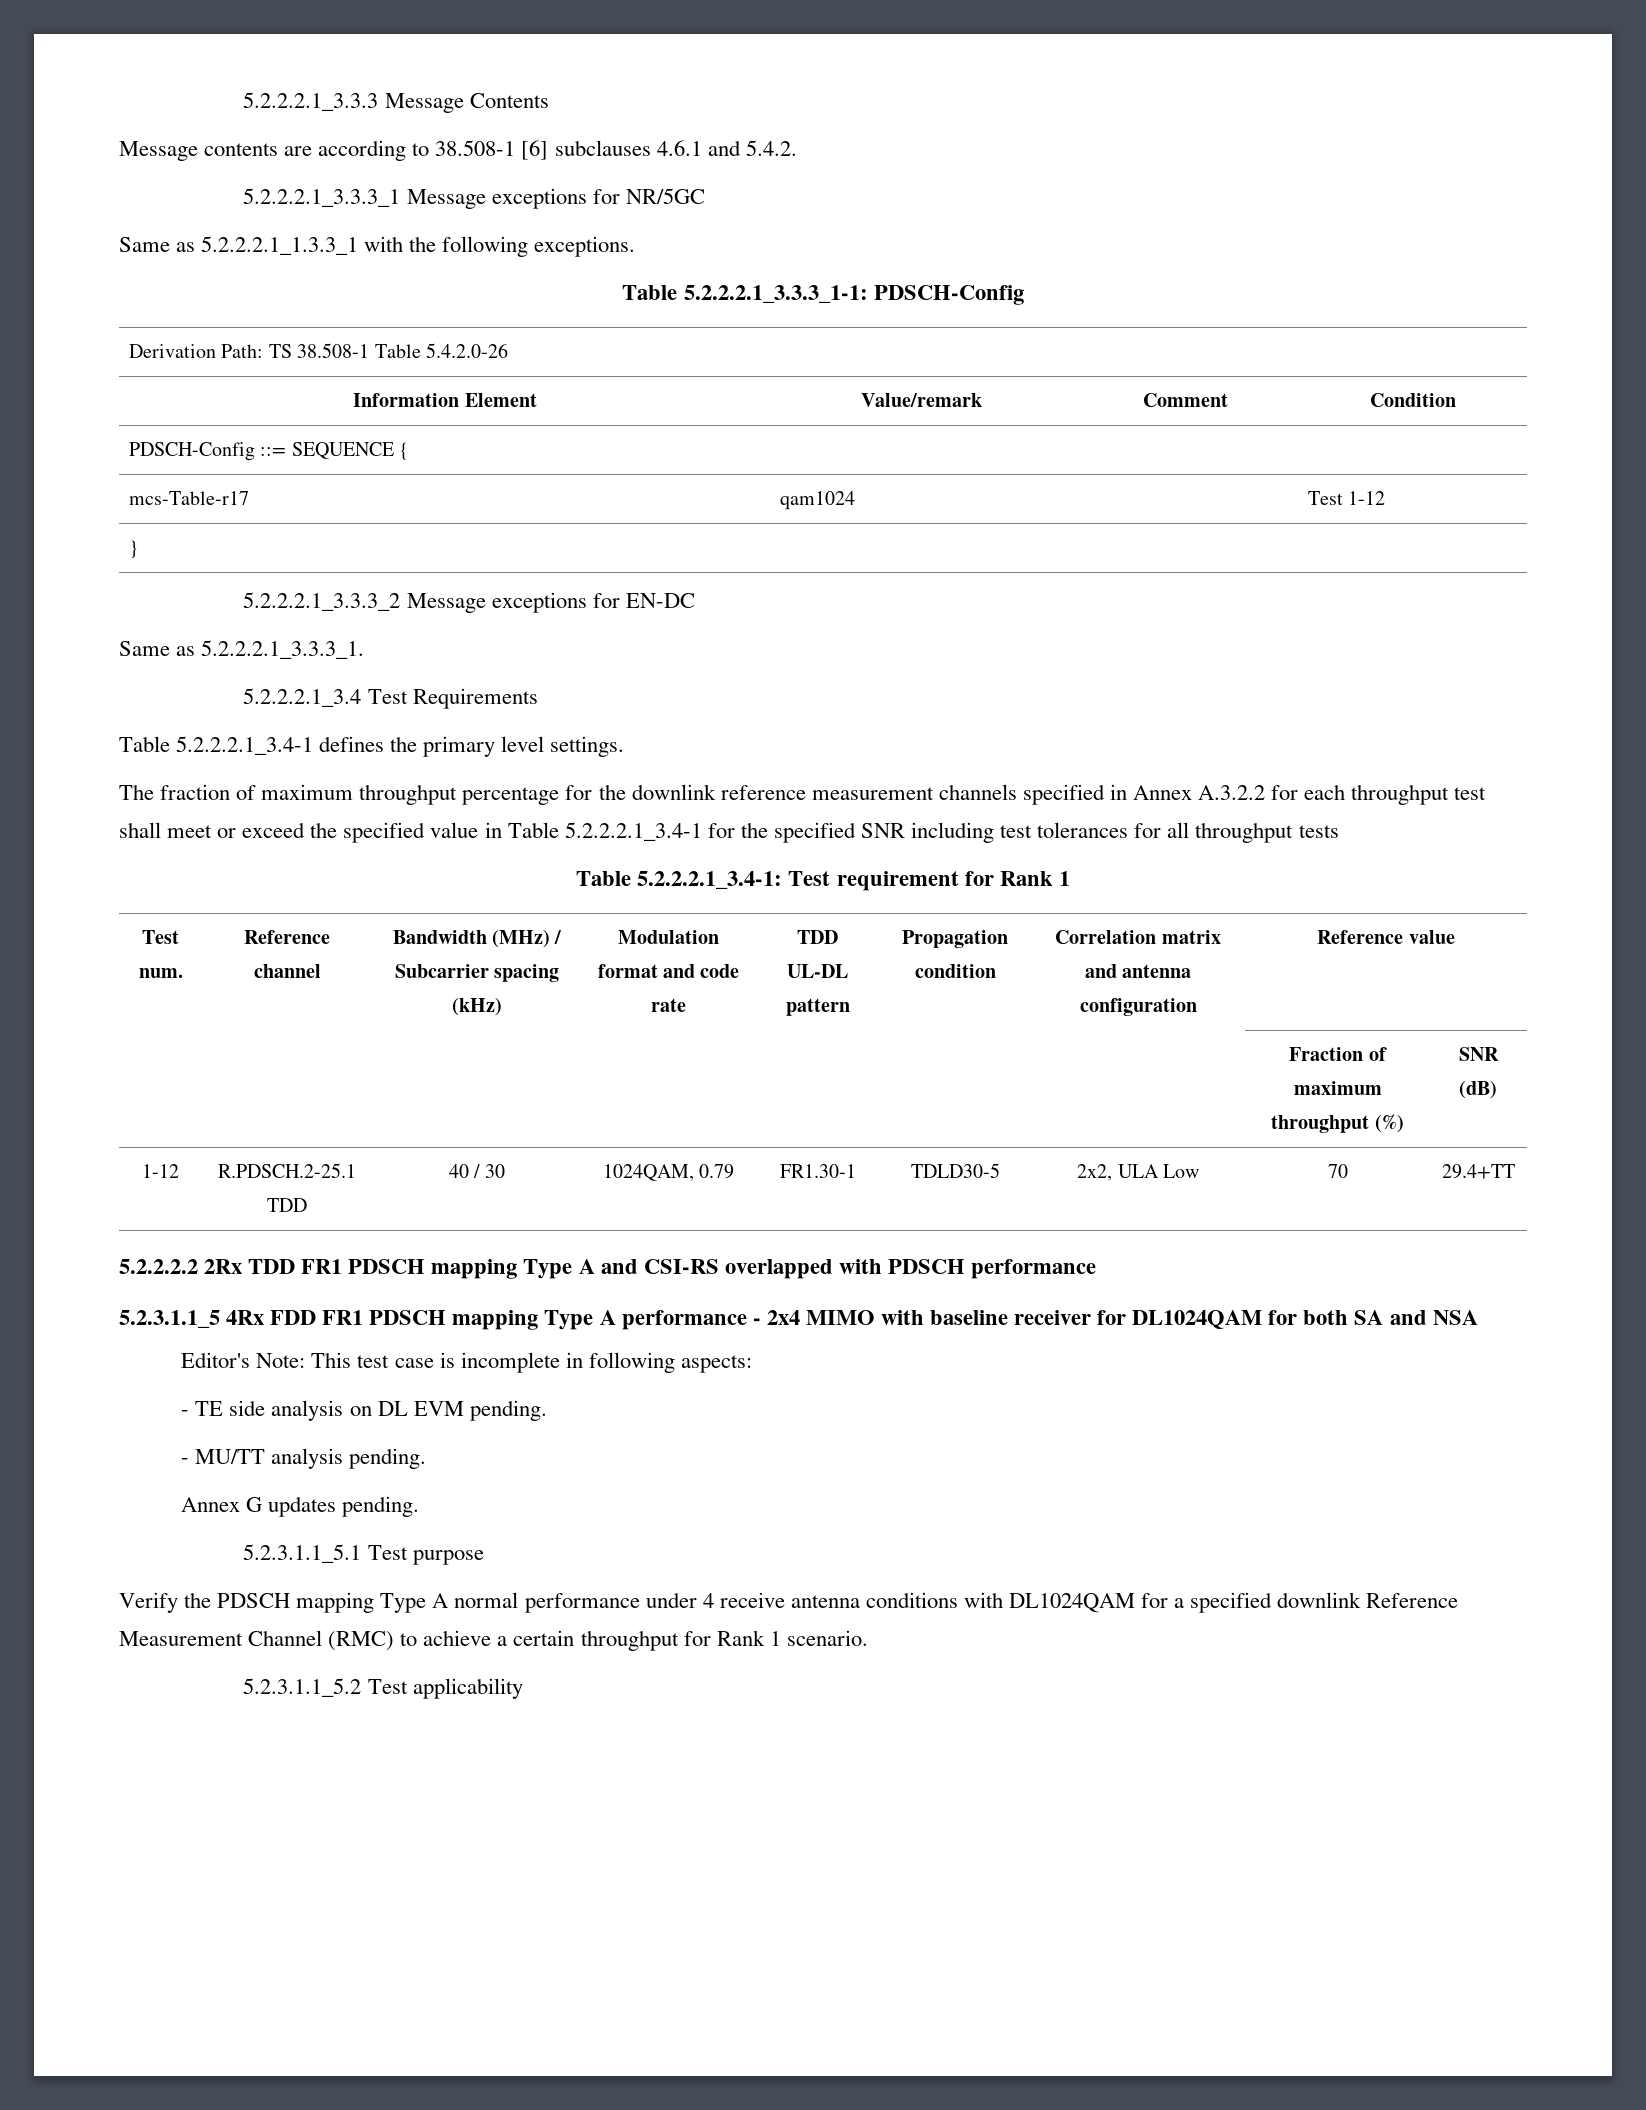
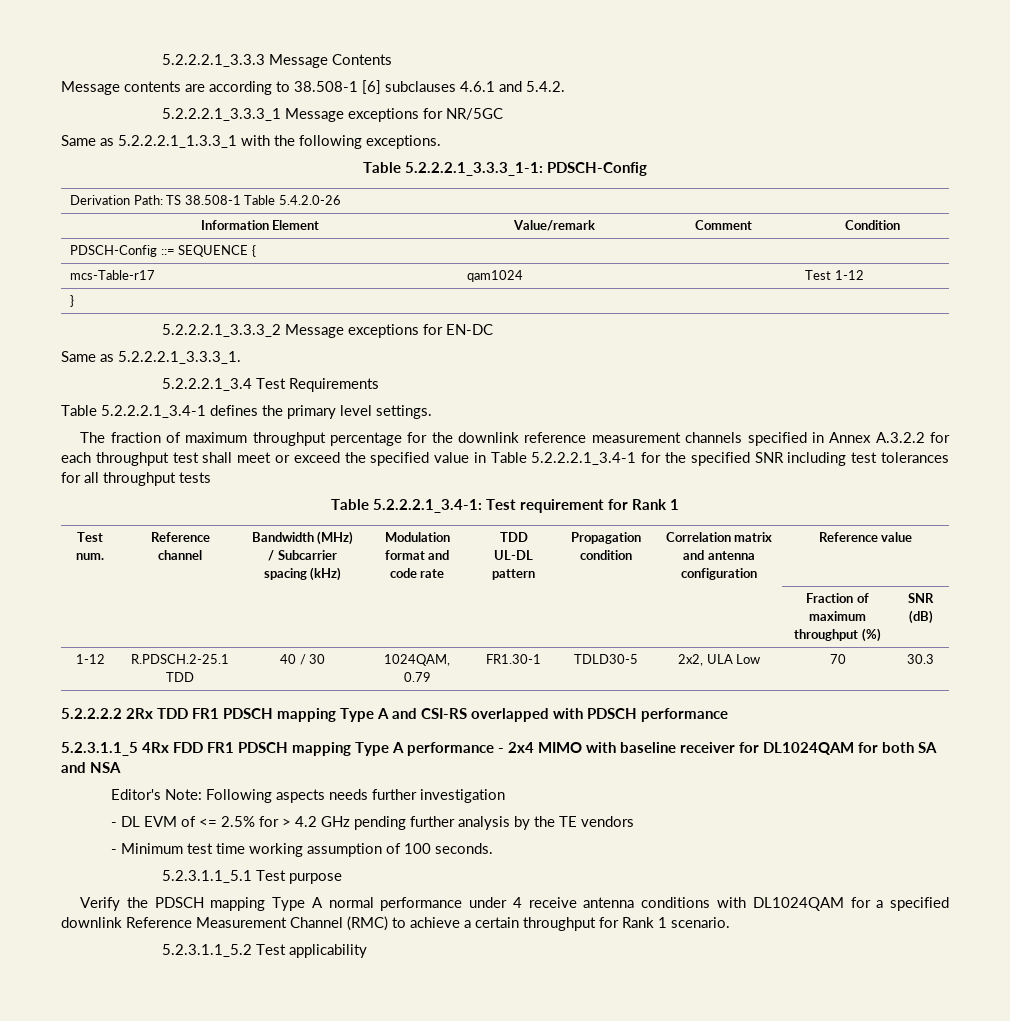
[1441,1164,1515,1179] 29.4+TT -> [907,654,934,664] 30.3
[311,1352,752,1373] [181,1400,547,1421] [181,1448,427,1469] [181,1496,420,1517] This test case is incomplete in following aspects: // - TE side analysis on DL EVM pending. // - MU/TT analysis pending. // Annex G updates pending. -> [206,789,506,803] [111,816,635,830] [111,843,494,857] Following aspects needs further investigation // - DL EVM of <= 2.5% for > 4.2 GHz pending further analysis by the TE vendors // - Minimum test time working assumption of 100 seconds.

